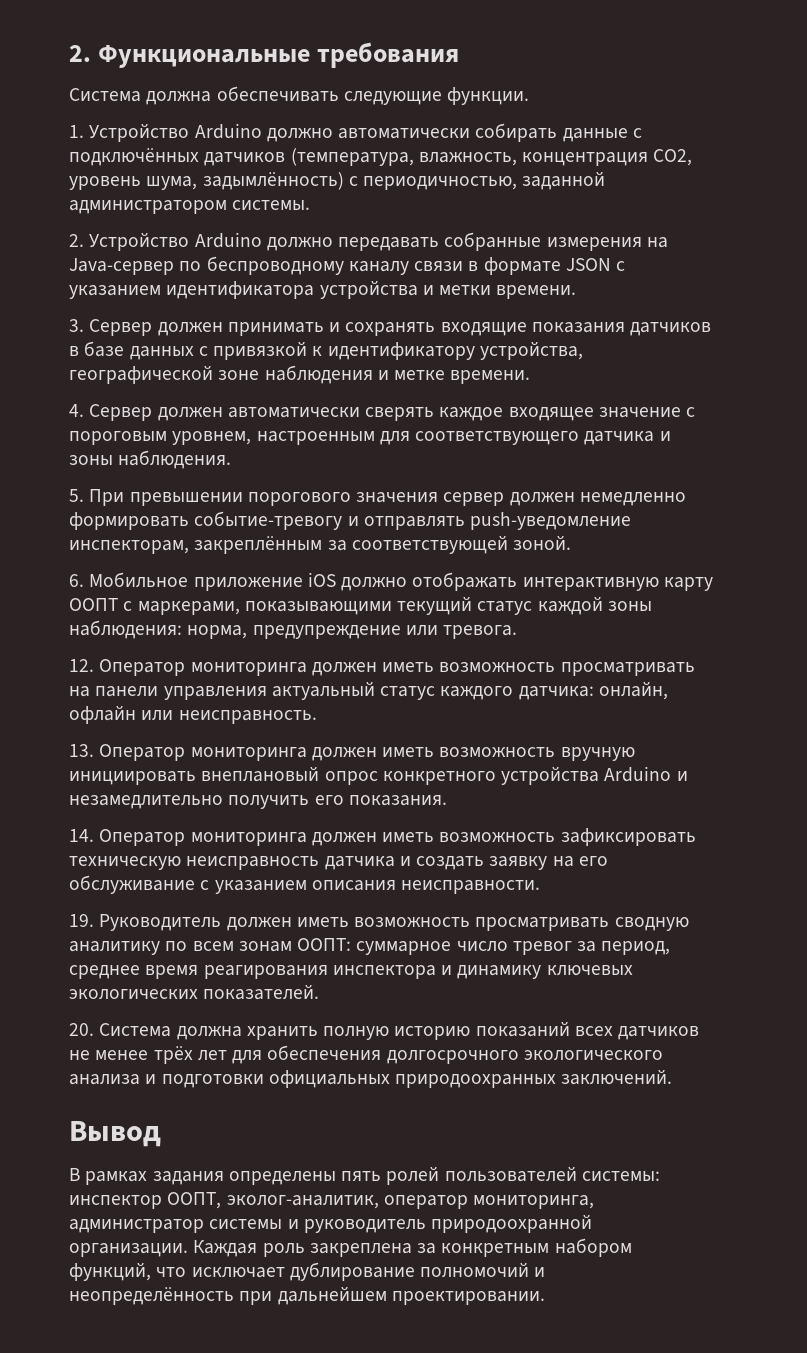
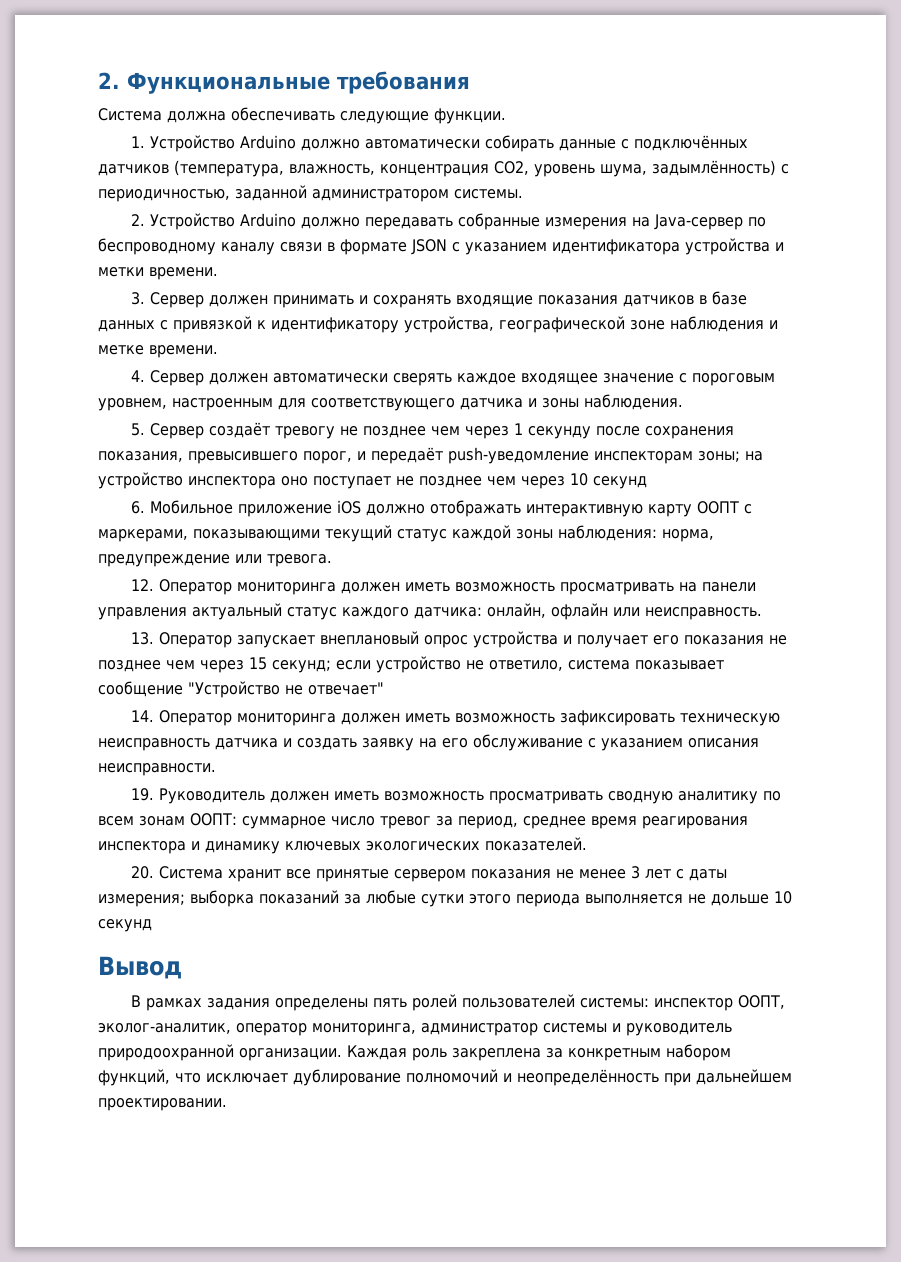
[89,489,686,506] [69,511,632,530] [69,535,572,554] При превышении порогового значения сервер должен немедленно формировать событие-тревогу и отправлять push-уведомление инспекторам, закреплённым за соответствующей зоной. -> [149,422,734,439] [98,447,763,464] [98,472,647,489] Сервер создаёт тревогу не позднее чем через 1 секунду после сохранения показания, превысившего порог, и передаёт push-уведомление инспекторам зоны; на устройство инспектора оно поступает не позднее чем через 10 секунд
[190,747,635,761] [69,766,688,785] [69,795,447,809] мониторинга должен иметь возможность вручную инициировать внеплановый опрос конкретного устройства Arduino и незамедлительно получить его показания. -> [236,631,787,648] [98,656,724,673] [98,681,384,698] запускает внеплановый опрос устройства и получает его показания не позднее чем через 15 секунд; если устройство не ответило, система показывает сообщение "Устройство не отвечает"
[176,1021,700,1040] [69,1045,663,1064] [69,1069,673,1088] должна хранить полную историю показаний всех датчиков не менее трёх лет для обеспечения долгосрочного экологического анализа и подготовки официальных природоохранных заключений. -> [227,866,727,882] [98,890,792,907] [98,919,152,932] хранит все принятые сервером показания не менее 3 лет с даты измерения; выборка показаний за любые сутки этого периода выполняется не дольше 10 секунд

